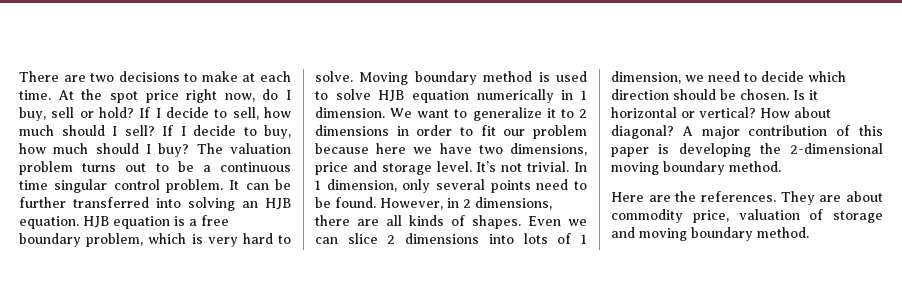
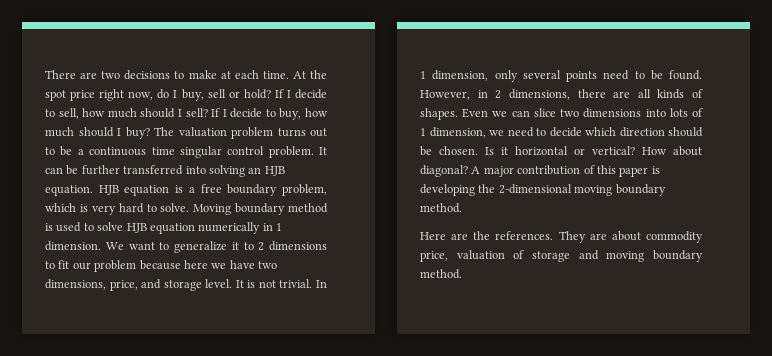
[396,125,453,136] in order -> (327, 246) none
[315,162,348,175] price -> [109,280,138,291] price,
[476,161,497,172] It’s -> [235,280,256,288] It is
[387,235,396,244] 2 -> [560,109,580,117] two

